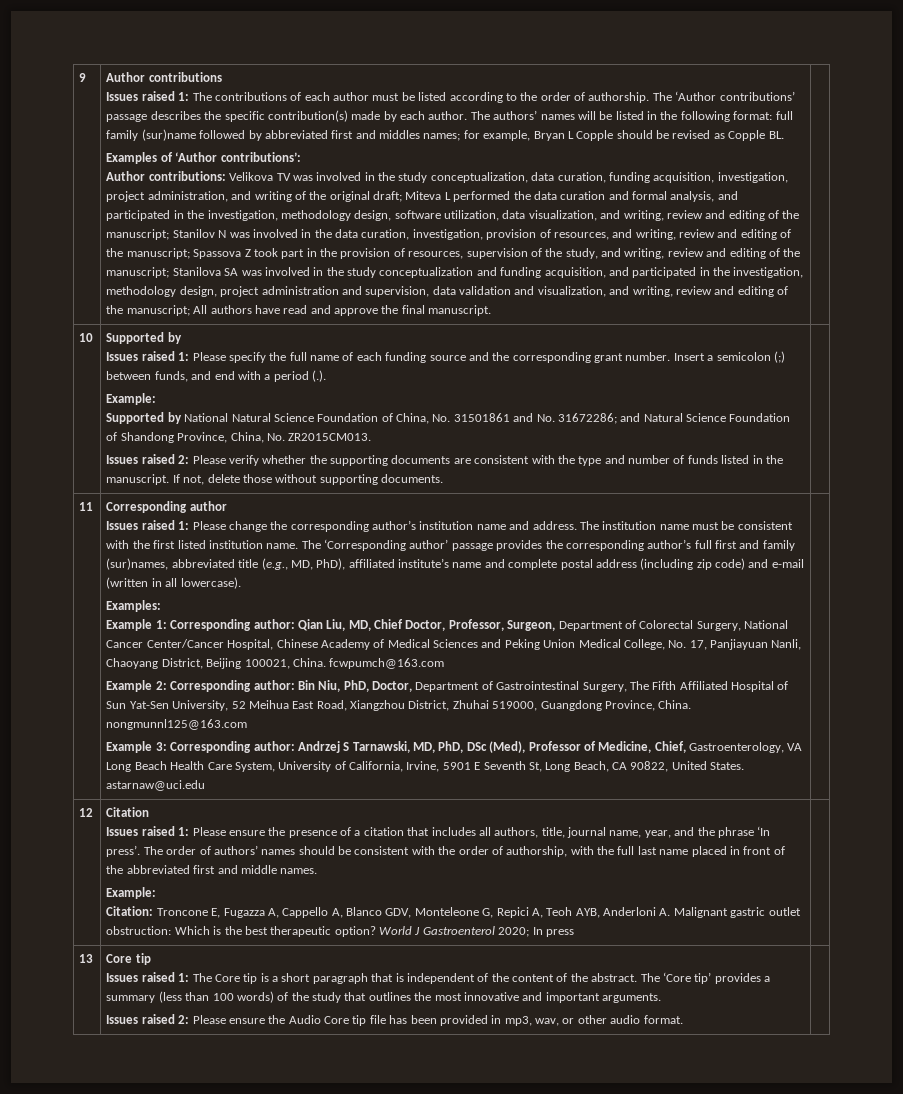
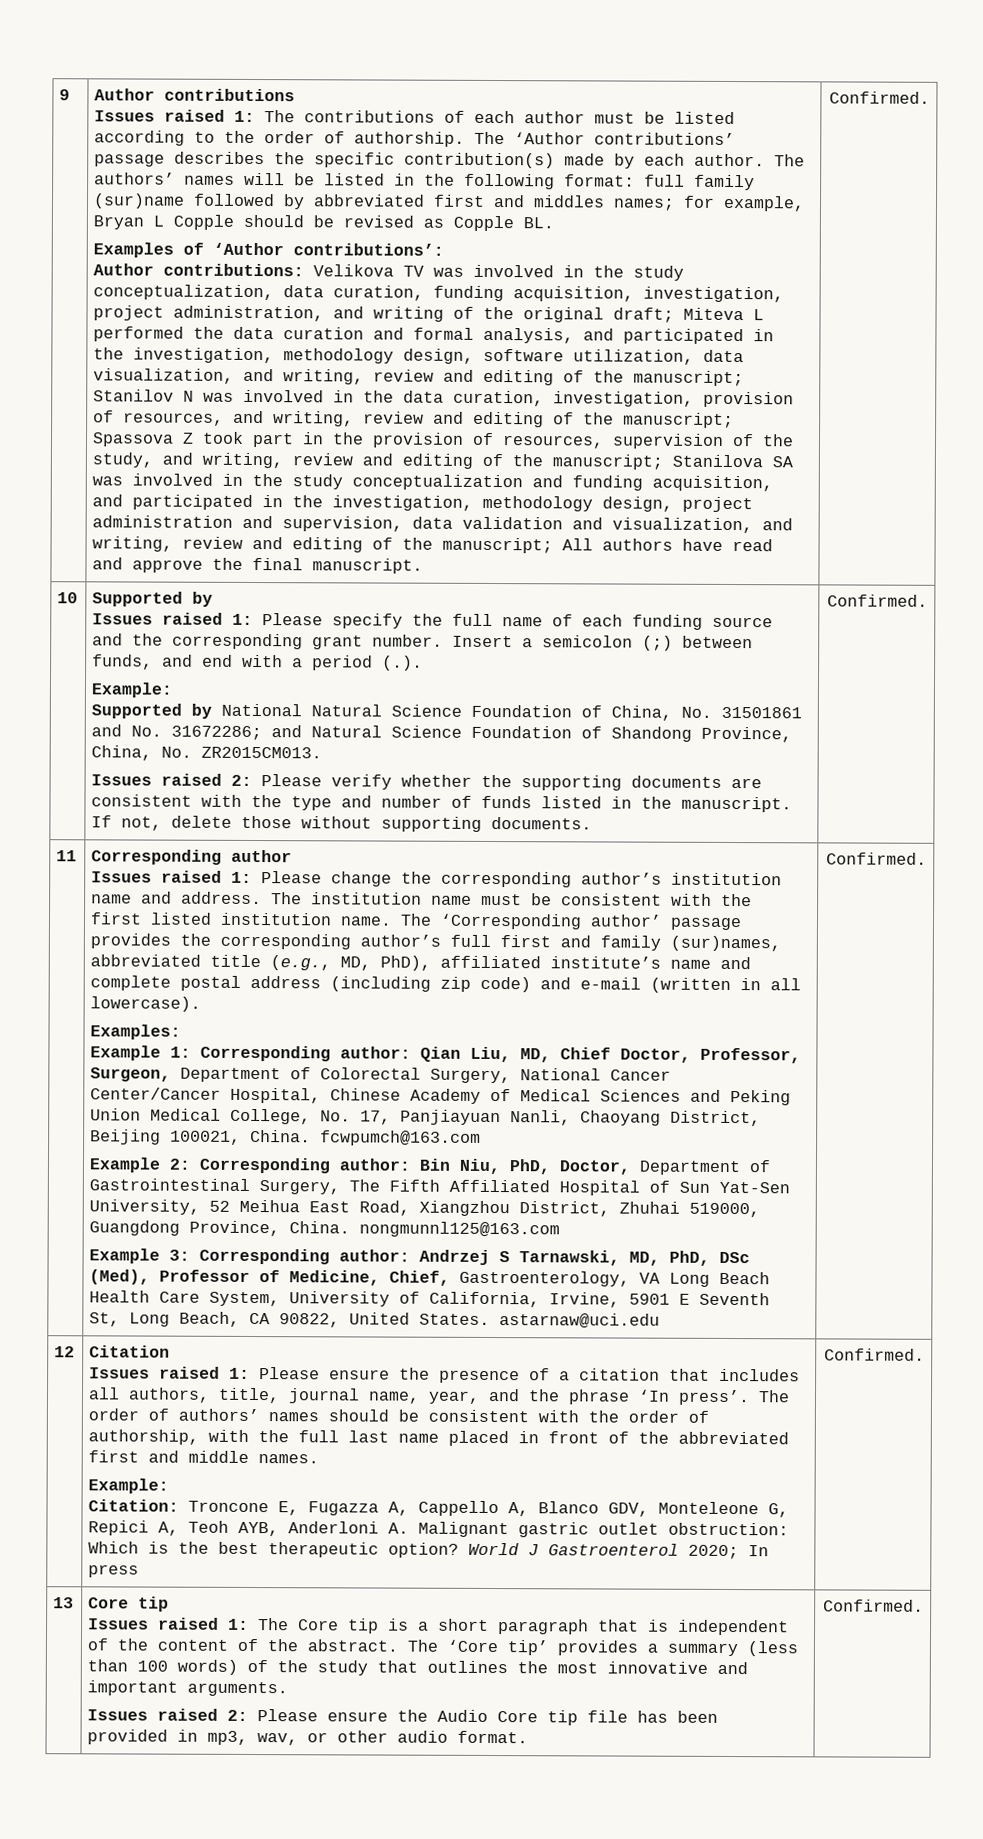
(492, 310) none -> [828,91,930,104] Confirmed.
(443, 478) none -> [826,594,928,607] Confirmed.
(206, 785) none -> [825,852,927,865] Confirmed.
(574, 933) none -> [823,1348,925,1361] Confirmed.
(683, 1019) none -> [822,1599,924,1612] Confirmed.

